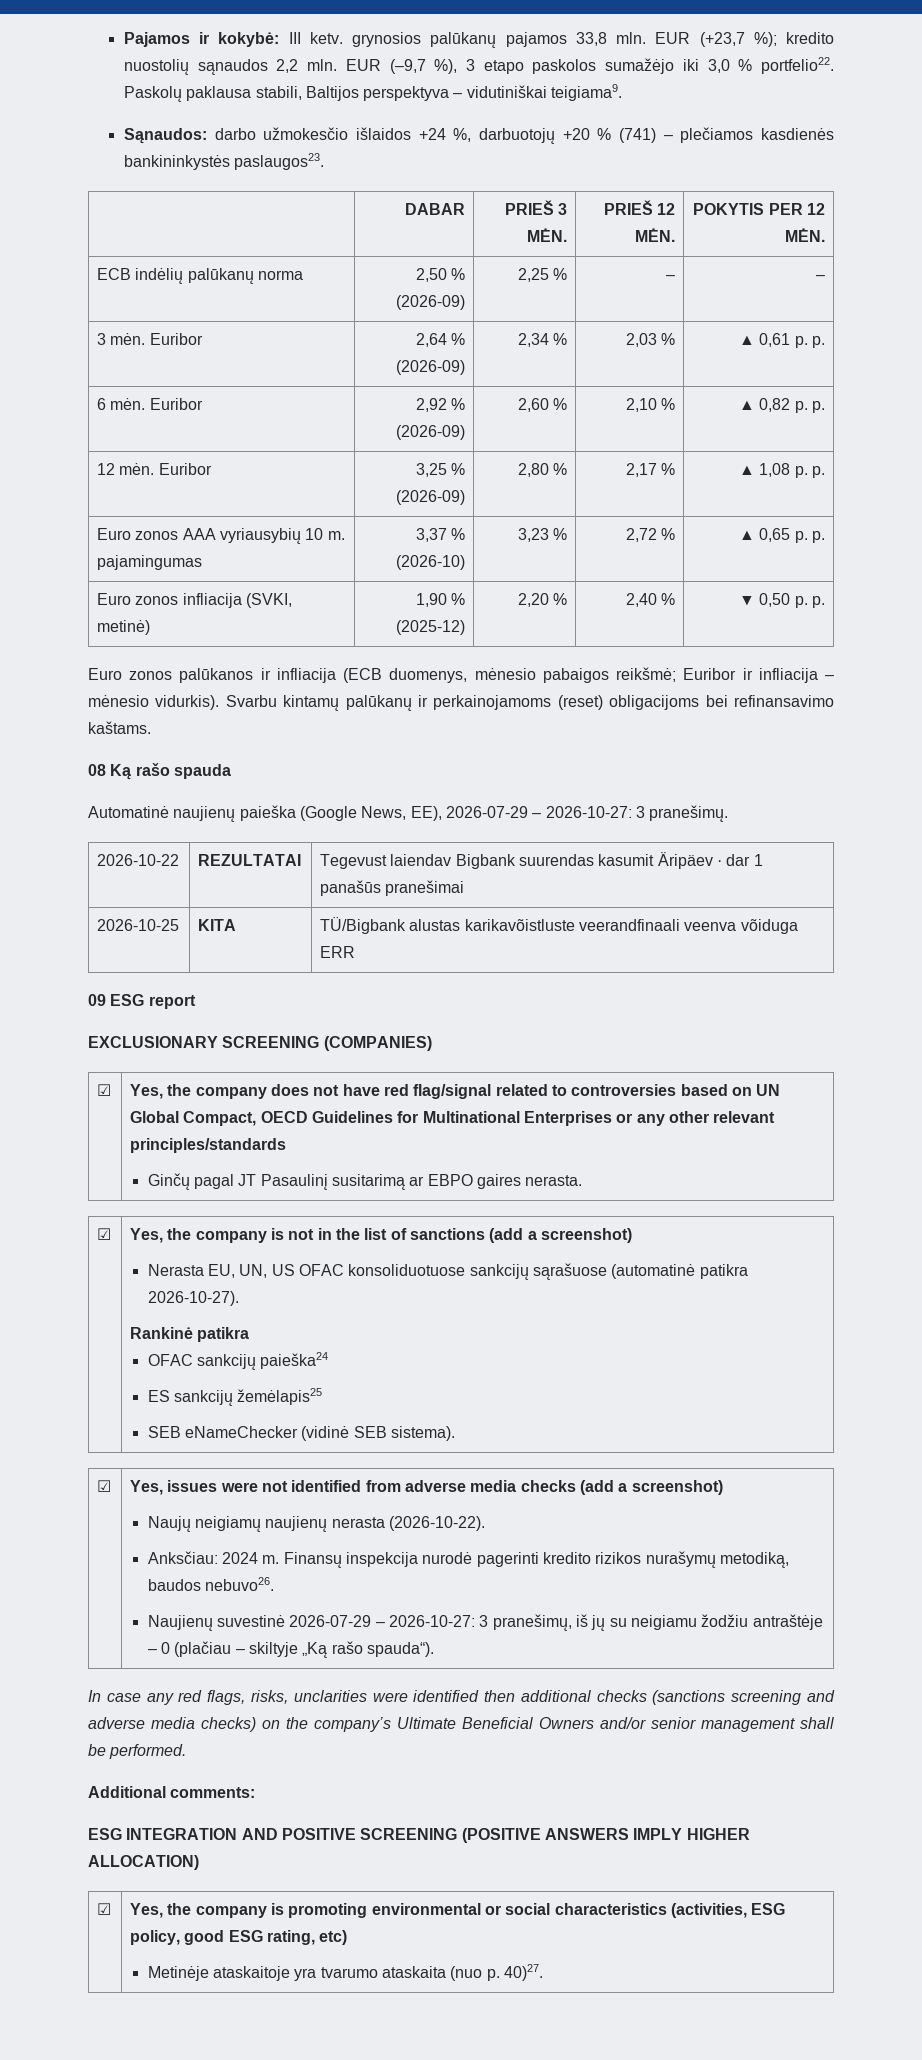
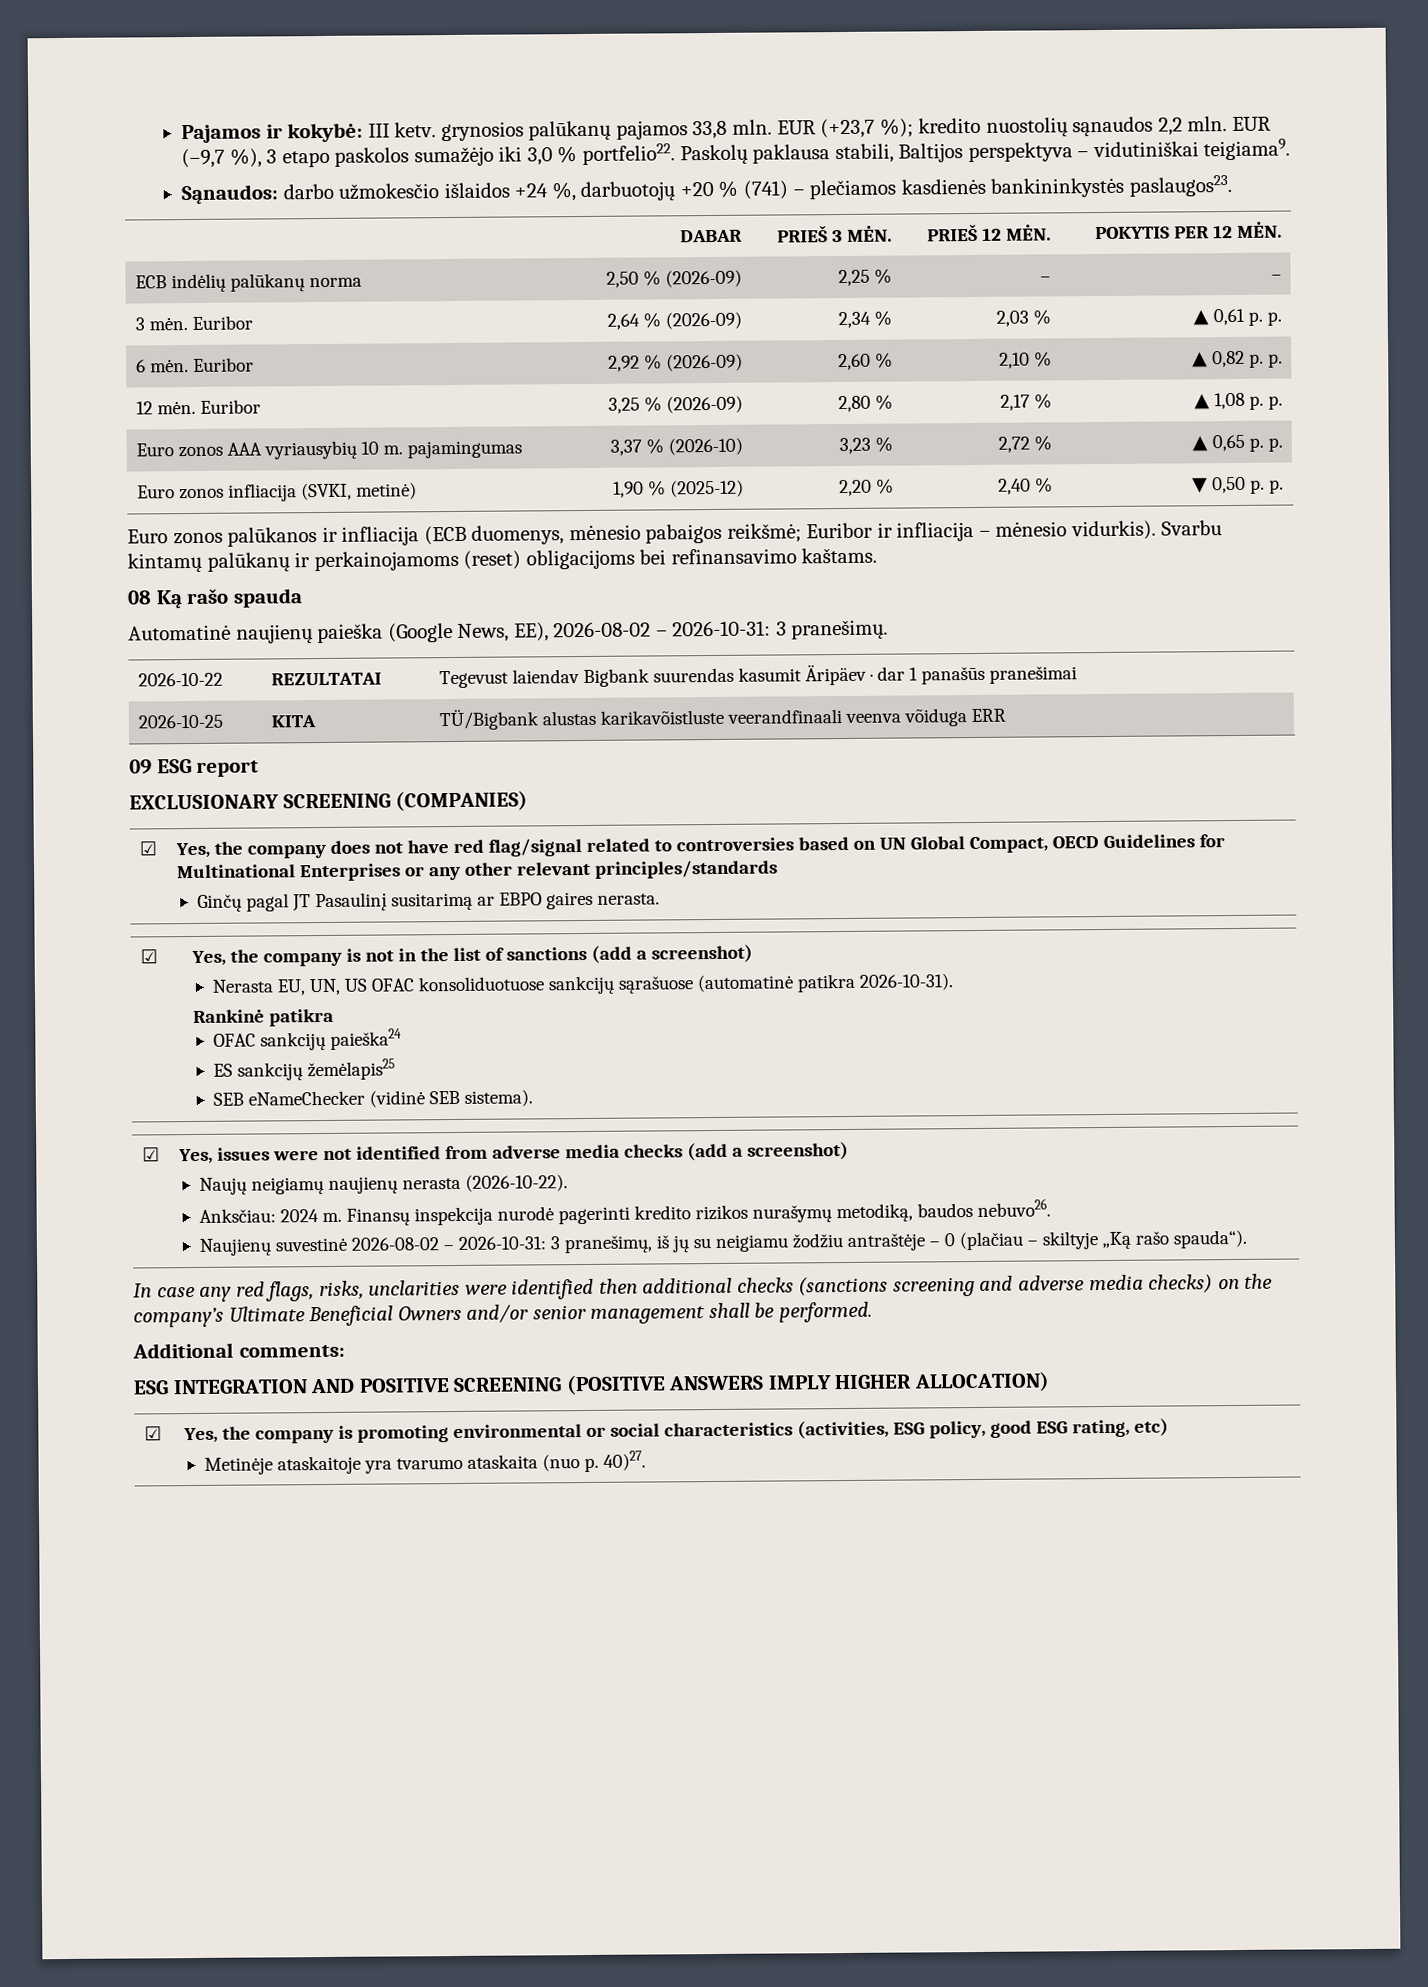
[445,806,632,818] 2026-07-29 – 2026-10-27: -> [553,620,772,638] 2026-08-02 – 2026-10-31:
[147,1291,239,1306] 2026-10-27). -> [858,973,953,991] 2026-10-31).
[289,1615,475,1627] 2026-07-29 – 2026-10-27: -> [350,1236,546,1251] 2026-08-02 – 2026-10-31:

